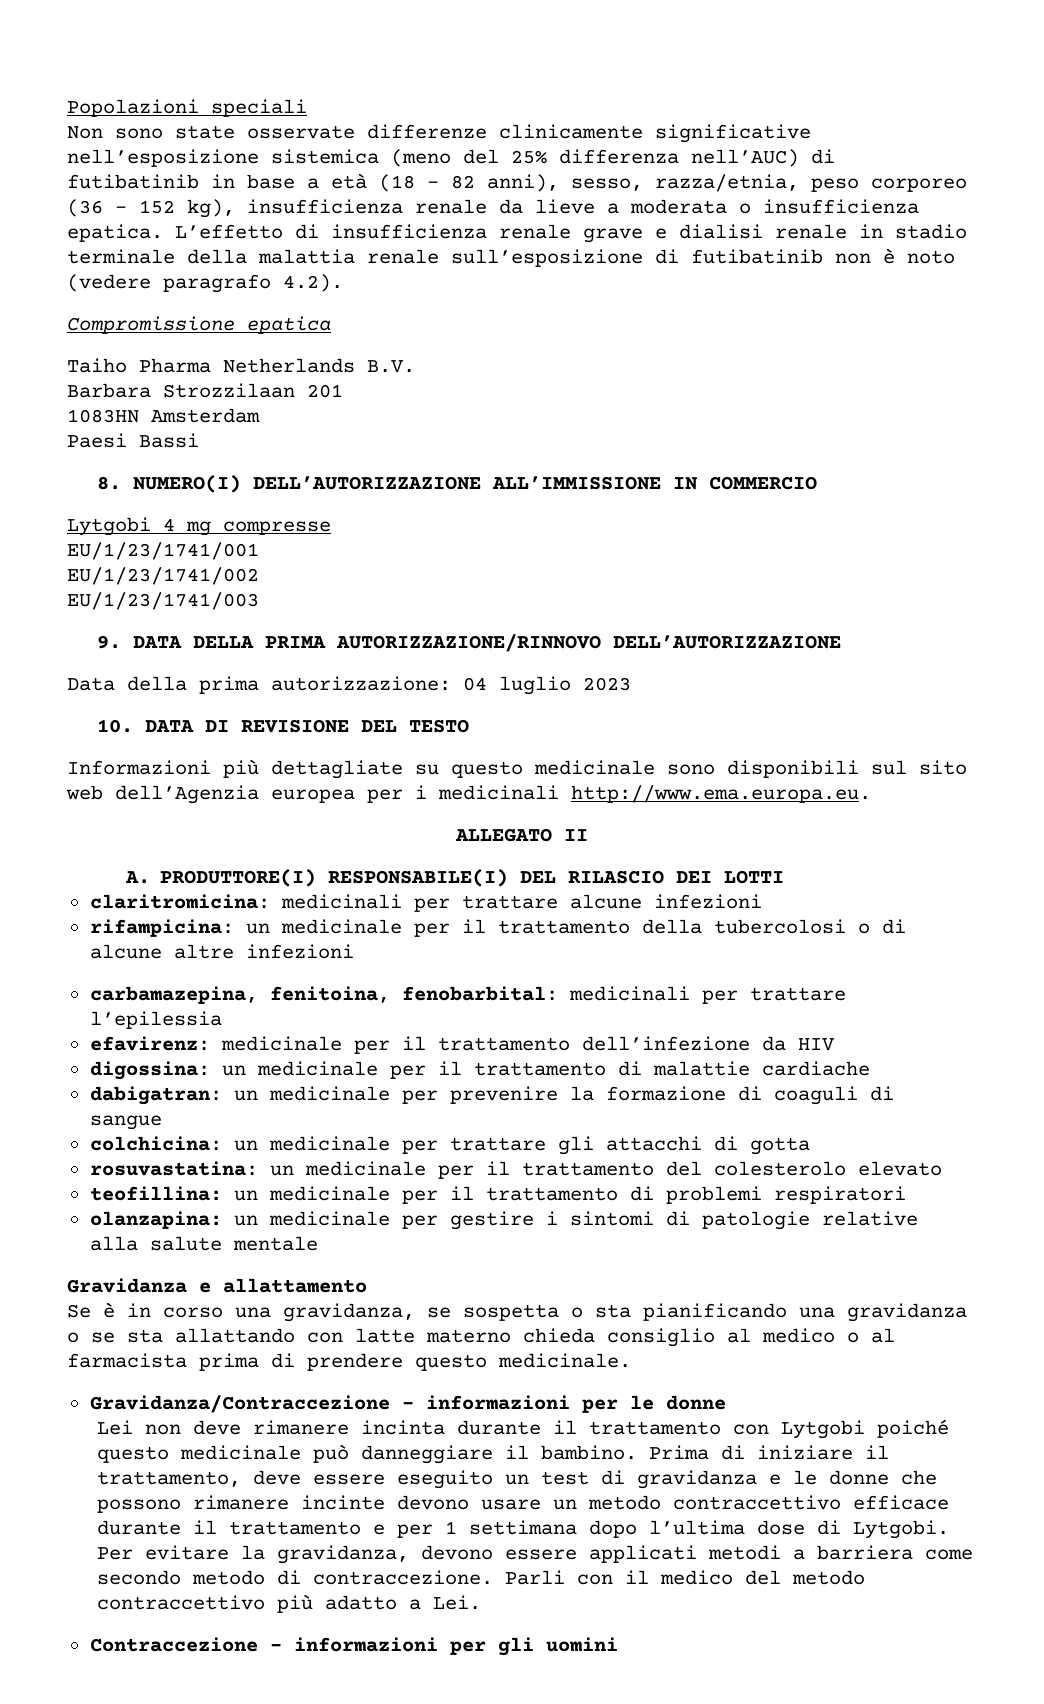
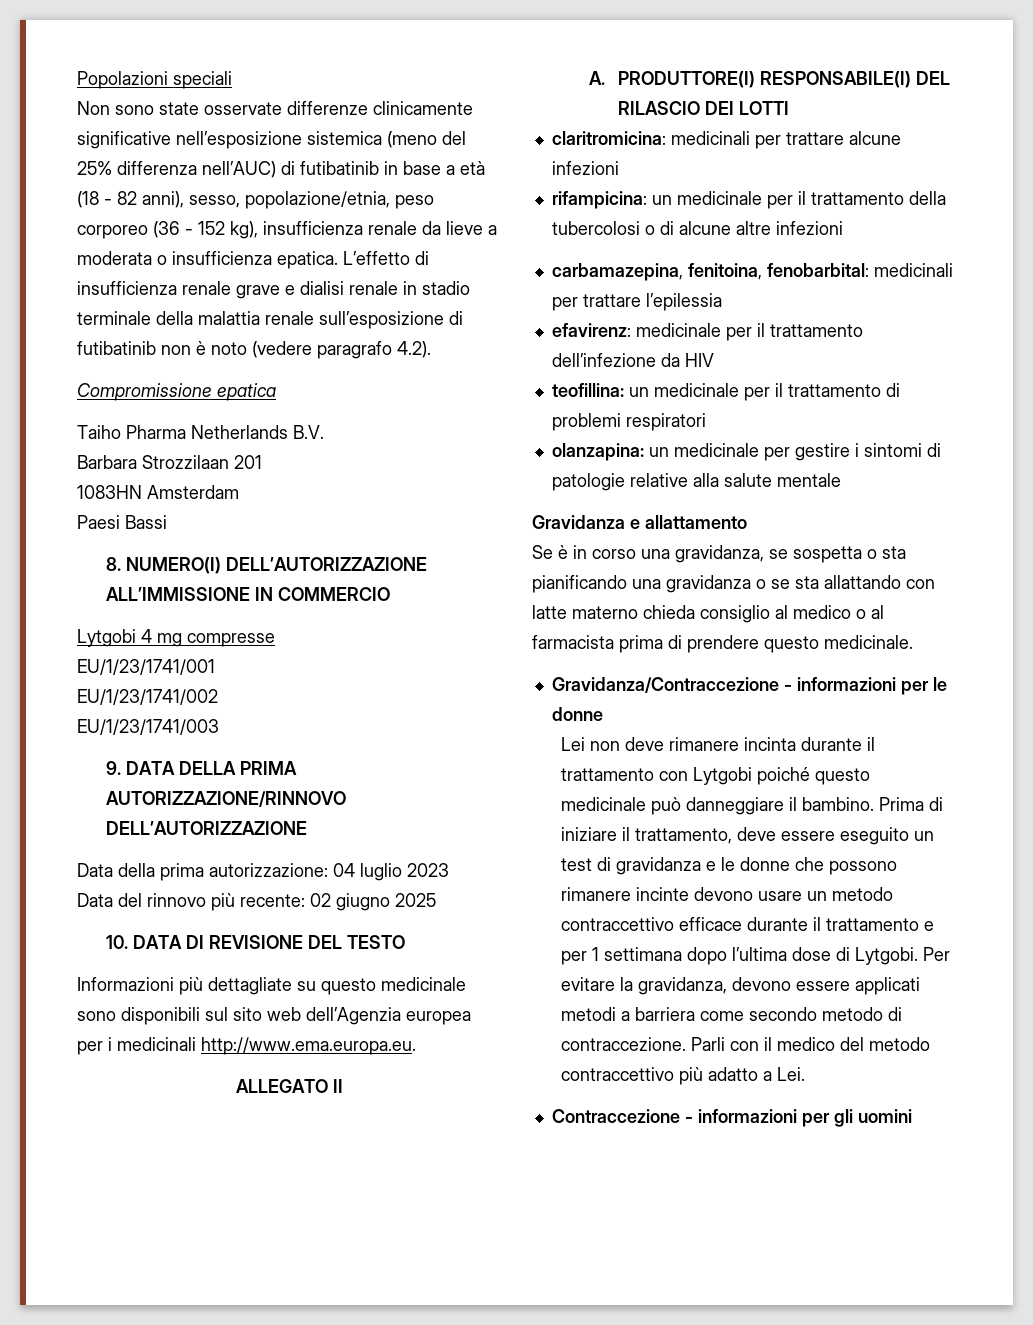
[655,174,799,192] razza/etnia, -> [245,191,390,209] popolazione/etnia,
(631, 684) none -> [77,893,436,911] // Data del rinnovo più recente: 02 giugno 2025
[89,1061,870,1080] [89,1086,894,1105] [89,1115,162,1130] [89,1136,810,1155] [89,1161,942,1179] // digossina: un medicinale per il trattamento di malattie cardiache // dabigatran: un medicinale per prevenire la formazione di coaguli di sangue // colchicina: un medicinale per trattare gli attacchi di gotta // rosuvastatina: un medicinale per il trattamento del colesterolo elevato -> (714, 360) none

